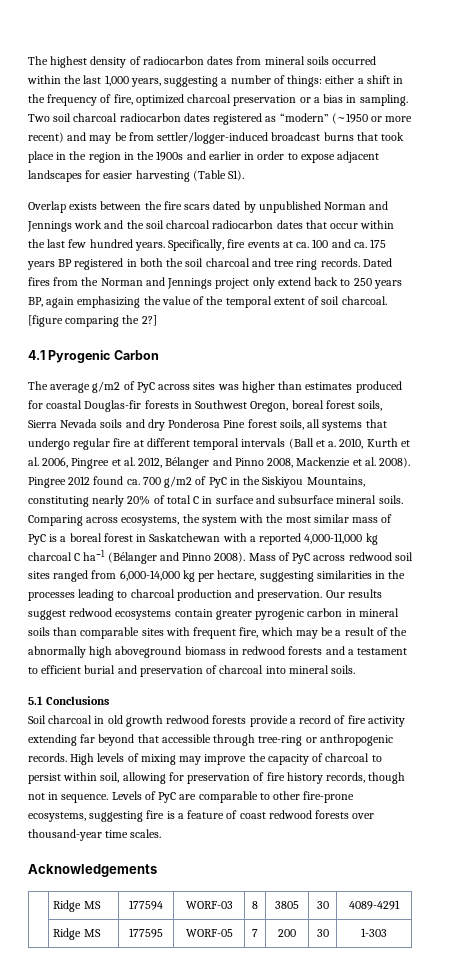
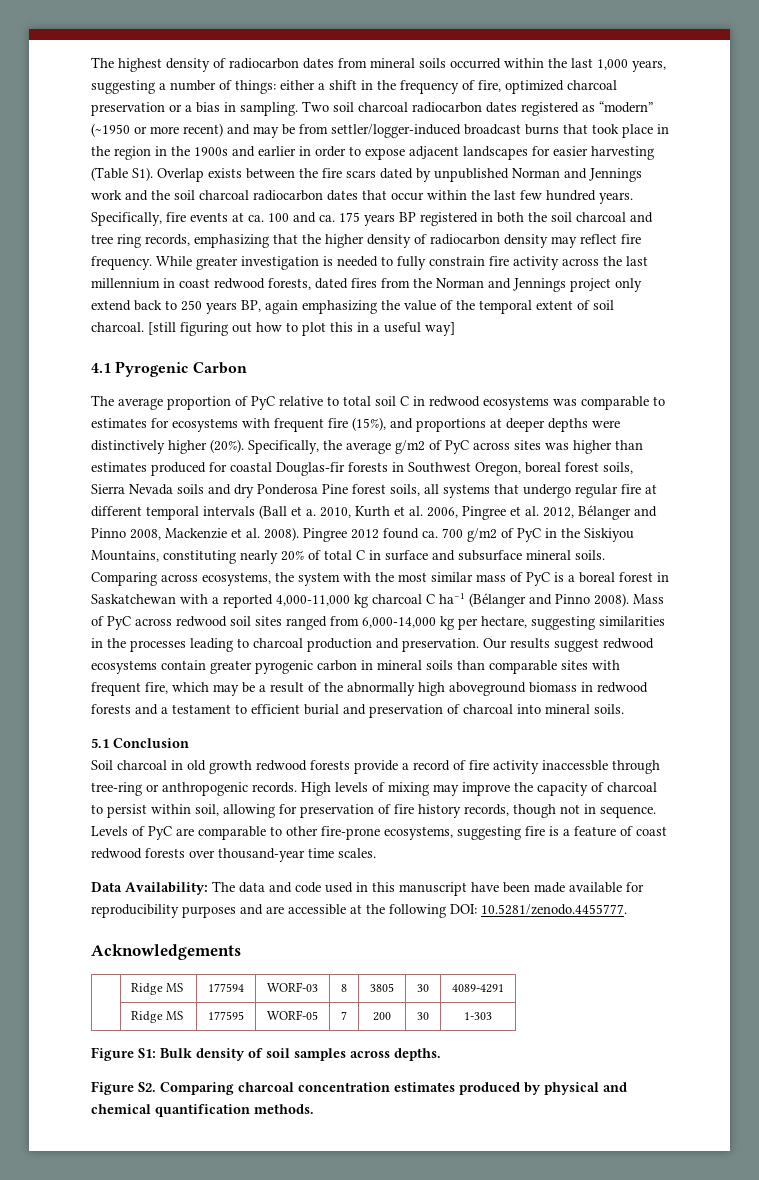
(245, 175) // -> (153, 174) none
[320,258,392,267] records. Dated -> [145,234,641,248] [91,256,648,270] [91,278,348,290] records, emphasizing that the higher density of radiocarbon density may reflect fire frequency. While greater investigation is needed to fully constrain fire activity across the last millennium in coast redwood forests, dated
[28,315,157,327] [figure comparing the 2?] -> [148,322,455,336] [still figuring out how to plot this in a useful way]
(91, 388) none -> [167,396,665,410] [91,417,620,432] [91,439,391,454] proportion of PyC relative to total soil C in redwood ecosystems was comparable to estimates for ecosystems with frequent fire (15%), and proportions at deeper depths were distinctively higher (20%). Specifically, the average
[46,696,110,705] Conclusions -> [113,738,189,748] Conclusion
[28,734,211,746] extending far beyond that accessible -> [542,760,608,771] inaccessble
(162, 833) none -> [91,881,644,896] [91,904,627,918] // Data Availability: The data and code used in this manuscript have been made available for reproducibility purposes and are accessible at the following DOI: 10.5281/zenodo.4455777.
(387, 932) none -> [91,1047,441,1061] [91,1081,627,1095] [91,1104,314,1117] // Figure S1: Bulk density of soil samples across depths. // Figure S2. Comparing charcoal concentration estimates produced by physical and chemical quantification methods.

